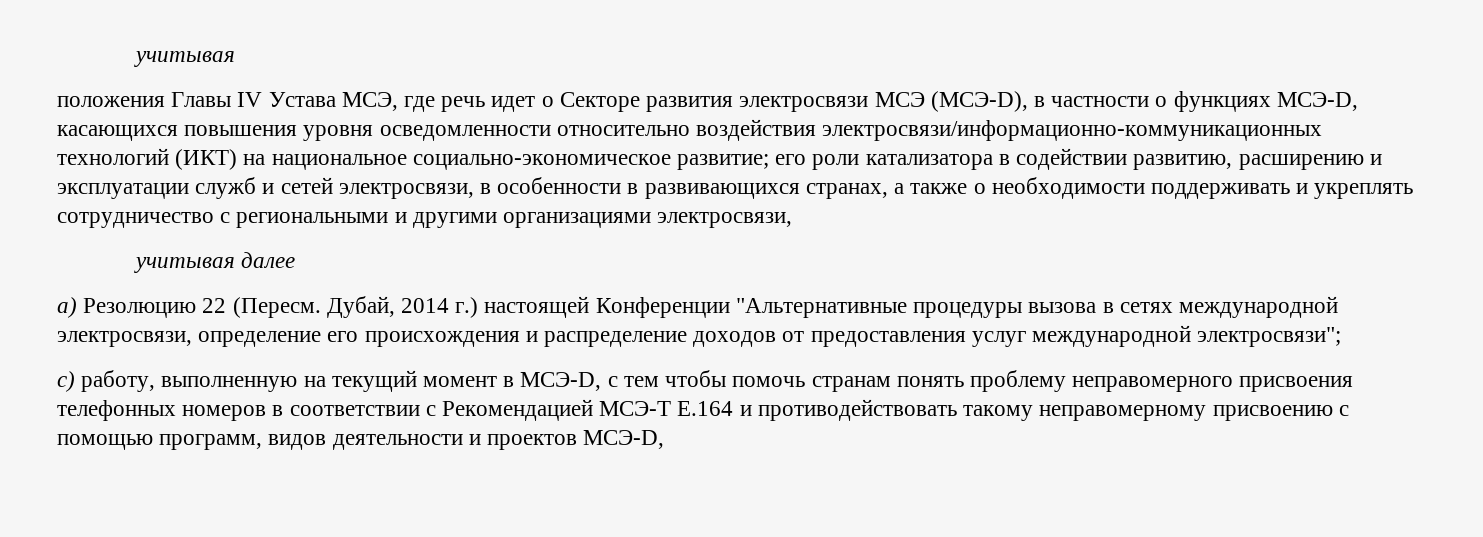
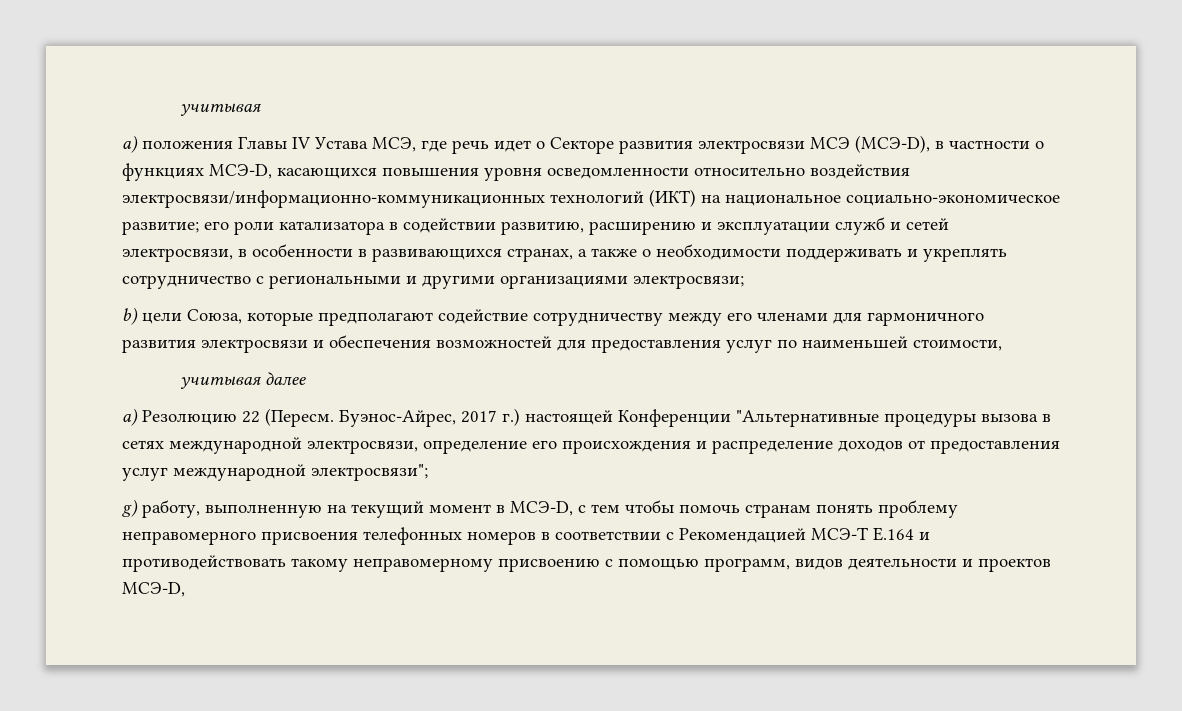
(235, 59) none -> [122,135,138,153] a)
[657,212,793,228] электросвязи, -> [633,275,744,289] [122,307,984,326] [122,335,1002,353] электросвязи; // b) цели Союза, которые предполагают содействие сотрудничеству между его членами для гармоничного развития электросвязи и обеспечения возможностей для предоставления услуг по наименьшей стоимости,
[326,296,450,318] Дубай, 2014 -> [339,409,497,427] Буэнос-Айрес, 2017
[57,371,75,392] c) -> [122,499,138,517] g)

